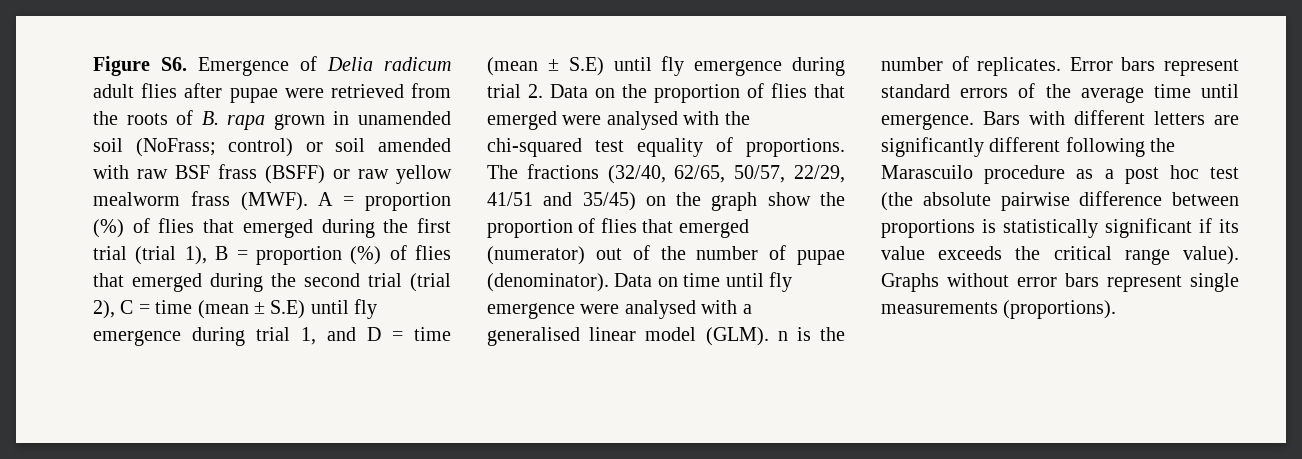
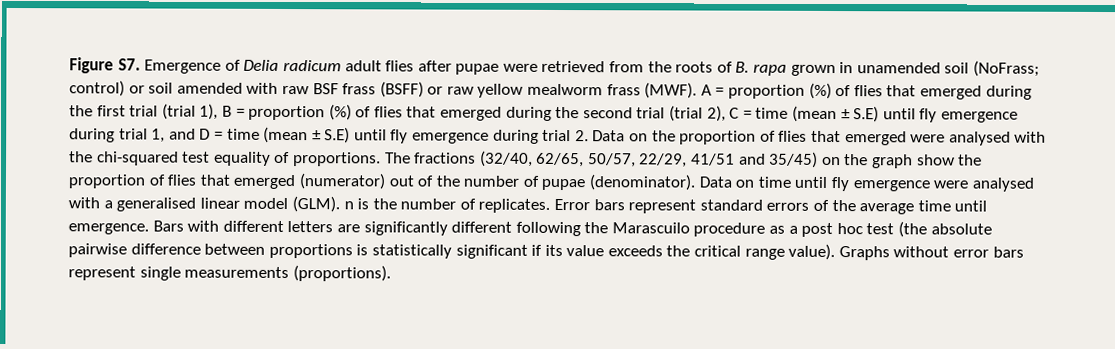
[161,57,187,71] S6. -> [117,58,141,71] S7.

